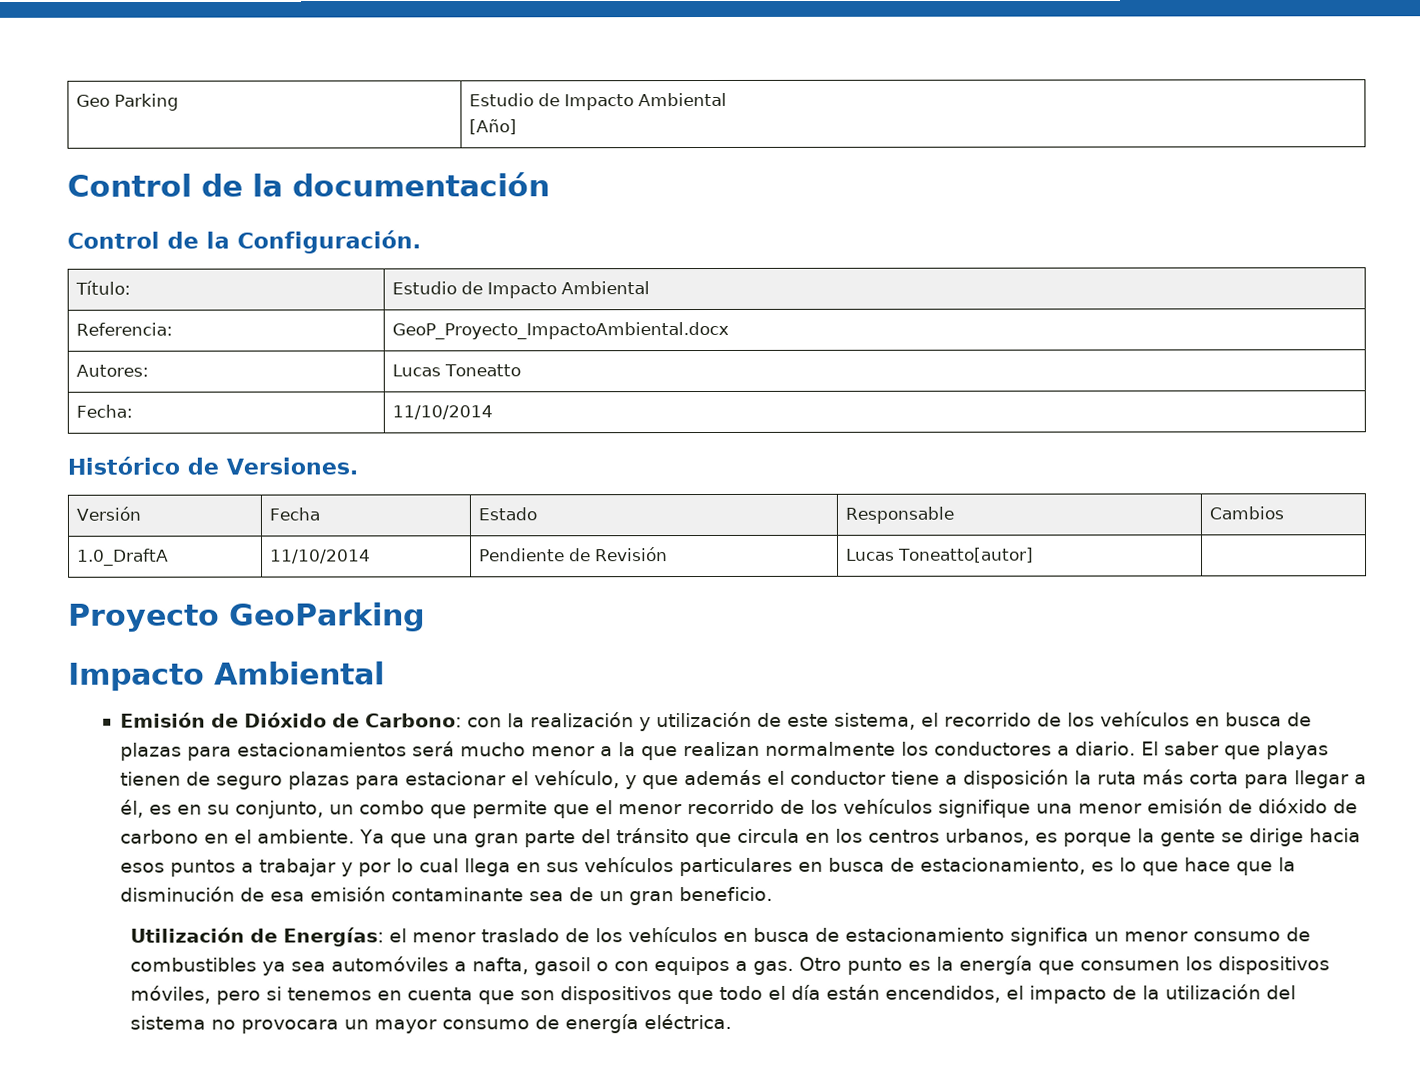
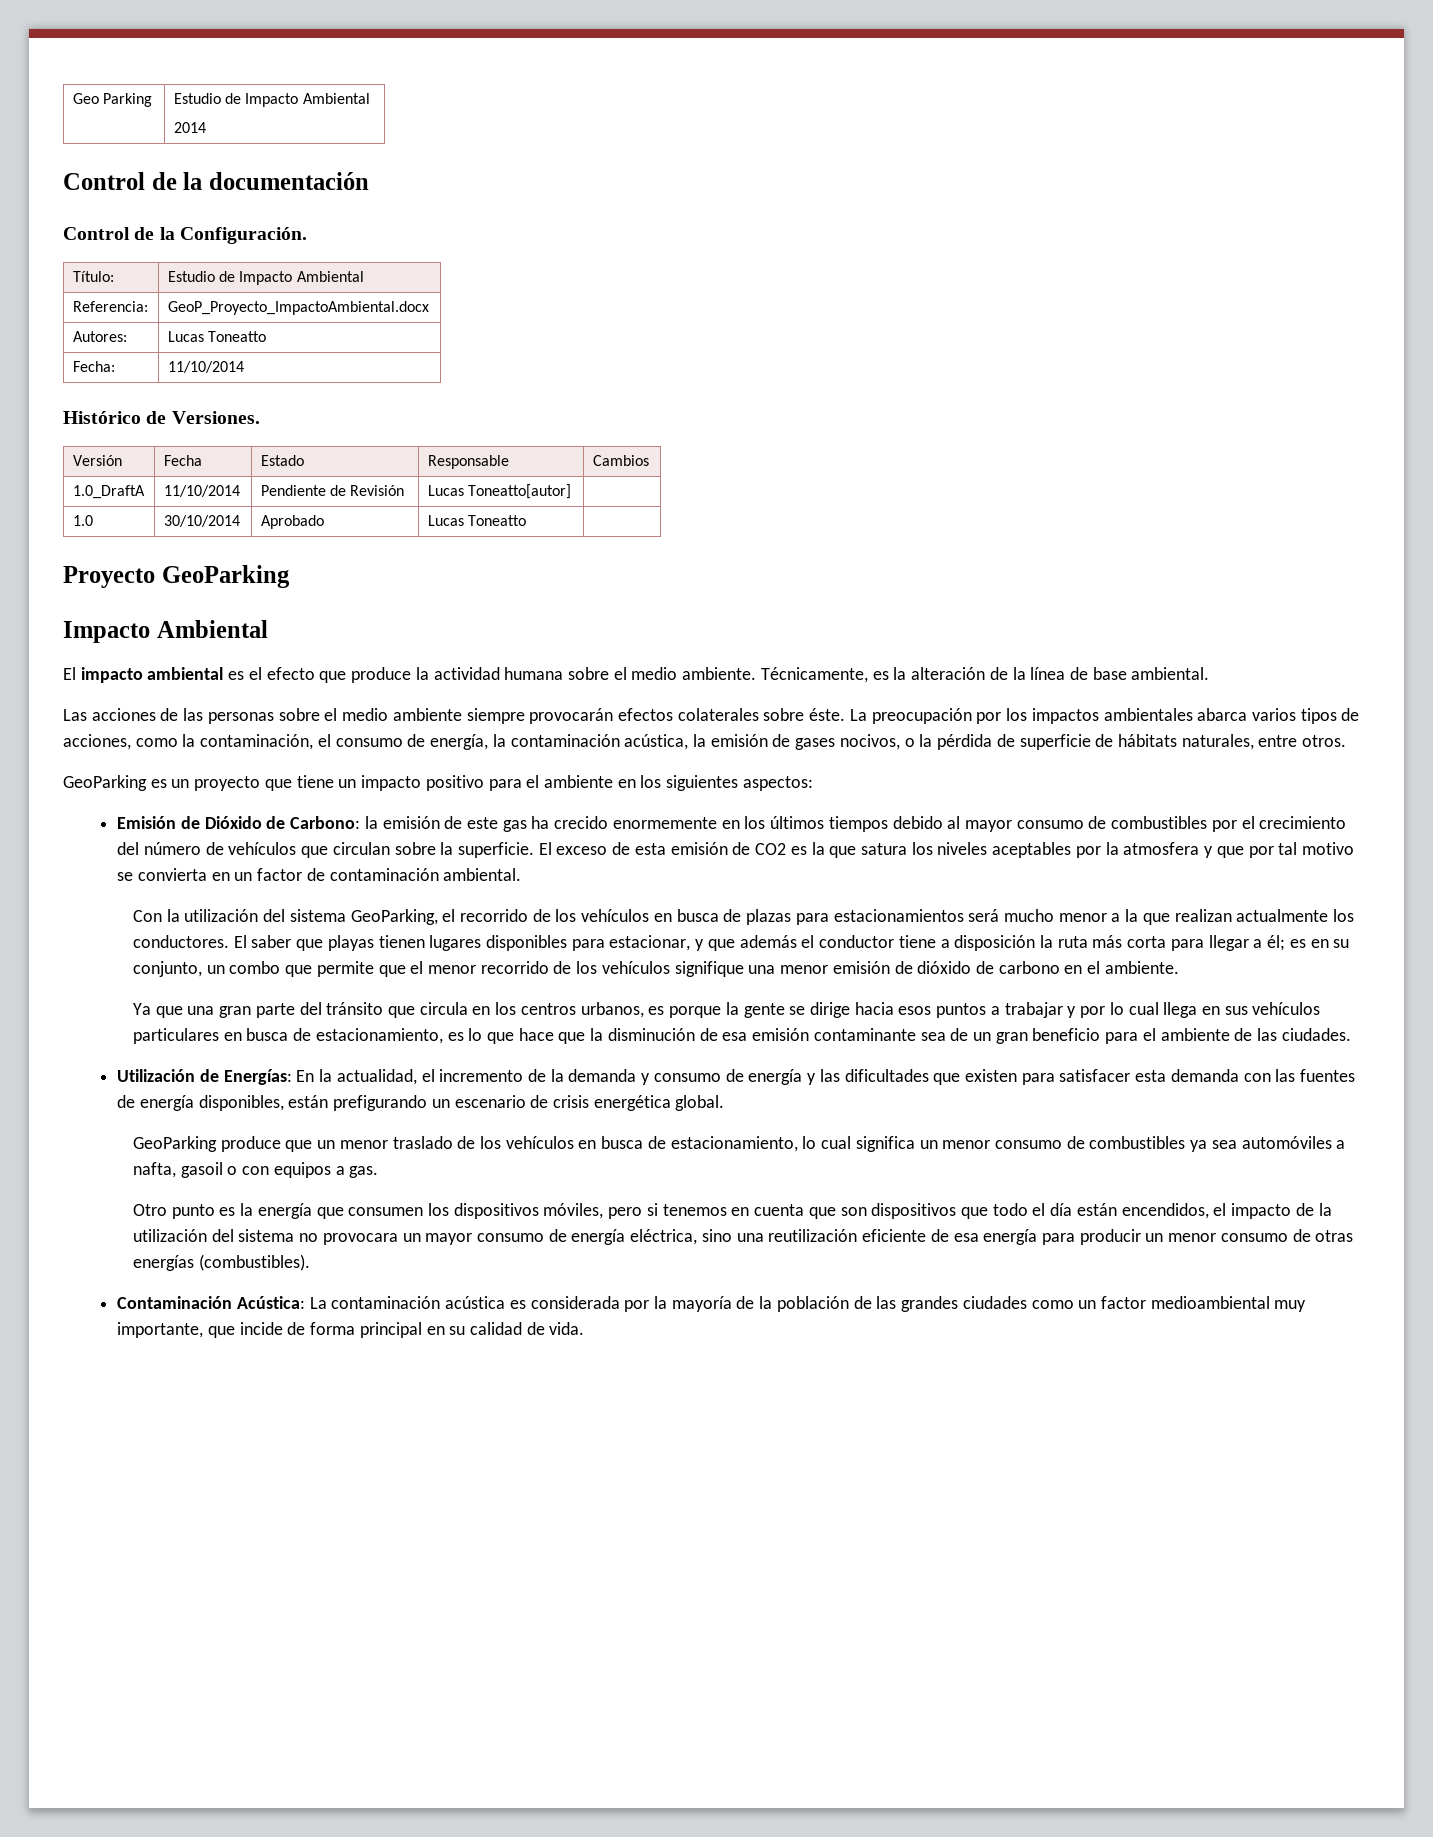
[468,119,517,135] [Año] -> [173,122,206,133] 2014
(1034, 555) none -> [72,515,93,526] [163,515,240,527] [260,515,324,529] [427,515,527,526] // 1.0 | 30/10/2014 | Aprobado | Lucas Toneatto |
(385, 673) none -> [63,667,1210,683] [63,708,1360,724] [63,734,1347,750] [63,775,813,791] // El impacto ambiental es el efecto que produce la actividad humana sobre el medio ambiente. Técnicamente, es la alteración de la línea de base ambiental. // Las acciones de las personas sobre el medio ambiente siempre provocarán efectos colaterales sobre éste. La preocupación por los impactos ambientales abarca varios tipos de acciones, como la contaminación, el consumo de energía, la contaminación acústica, la emisión de gases nocivos, o la pérdida de superficie de hábitats naturales, entre otros. // GeoParking es un proyecto que tiene un impacto positivo para el ambiente en los siguientes aspectos:
[466,711,916,732] con la realización y utilización de este sistema, -> [364,816,1347,832] [117,842,1354,858] [117,868,522,881] [132,909,438,925] la emisión de este gas ha crecido enormemente en los últimos tiempos debido al mayor consumo de combustibles por el crecimiento del número de vehículos que circulan sobre la superficie. El exceso de esta emisión de CO2 es la que satura los niveles aceptables por la atmosfera y que por tal motivo se convierta en un factor de contaminación ambiental. // Con la utilización del sistema GeoParking,
[764,741,1136,756] normalmente los conductores a diario. -> [1236,909,1355,922] [132,935,229,948] actualmente los conductores.
[185,770,620,790] de seguro plazas para estacionar el vehículo, -> [429,935,691,951] lugares disponibles para estacionar,
[119,799,144,818] él, -> [1267,935,1286,951] él;
(355, 836) none -> (1179, 967) //
[678,886,773,902] [129,927,407,947] beneficio. // Utilización de Energías: el -> [1032,1028,1351,1044] [117,1069,1356,1085] [117,1095,725,1111] [132,1136,336,1152] beneficio para el ambiente de las ciudades. // Utilización de Energías: En la actualidad, el incremento de la demanda y consumo de energía y las dificultades que existen para satisfacer esta demanda con las fuentes de energía disponibles, están prefigurando un escenario de crisis energética global. // GeoParking produce que un
[844,927,1005,942] estacionamiento -> [670,1136,852,1152] estacionamiento, lo cual
(794, 967) none -> (379, 1172) //
[643,1013,732,1030] eléctrica. -> [630,1229,1354,1245] [132,1254,310,1271] [117,1296,1307,1312] [117,1322,585,1338] eléctrica, sino una reutilización eficiente de esa energía para producir un menor consumo de otras energías (combustibles). // Contaminación Acústica: La contaminación acústica es considerada por la mayoría de la población de las grandes ciudades como un factor medioambiental muy importante, que incide de forma principal en su calidad de vida.

